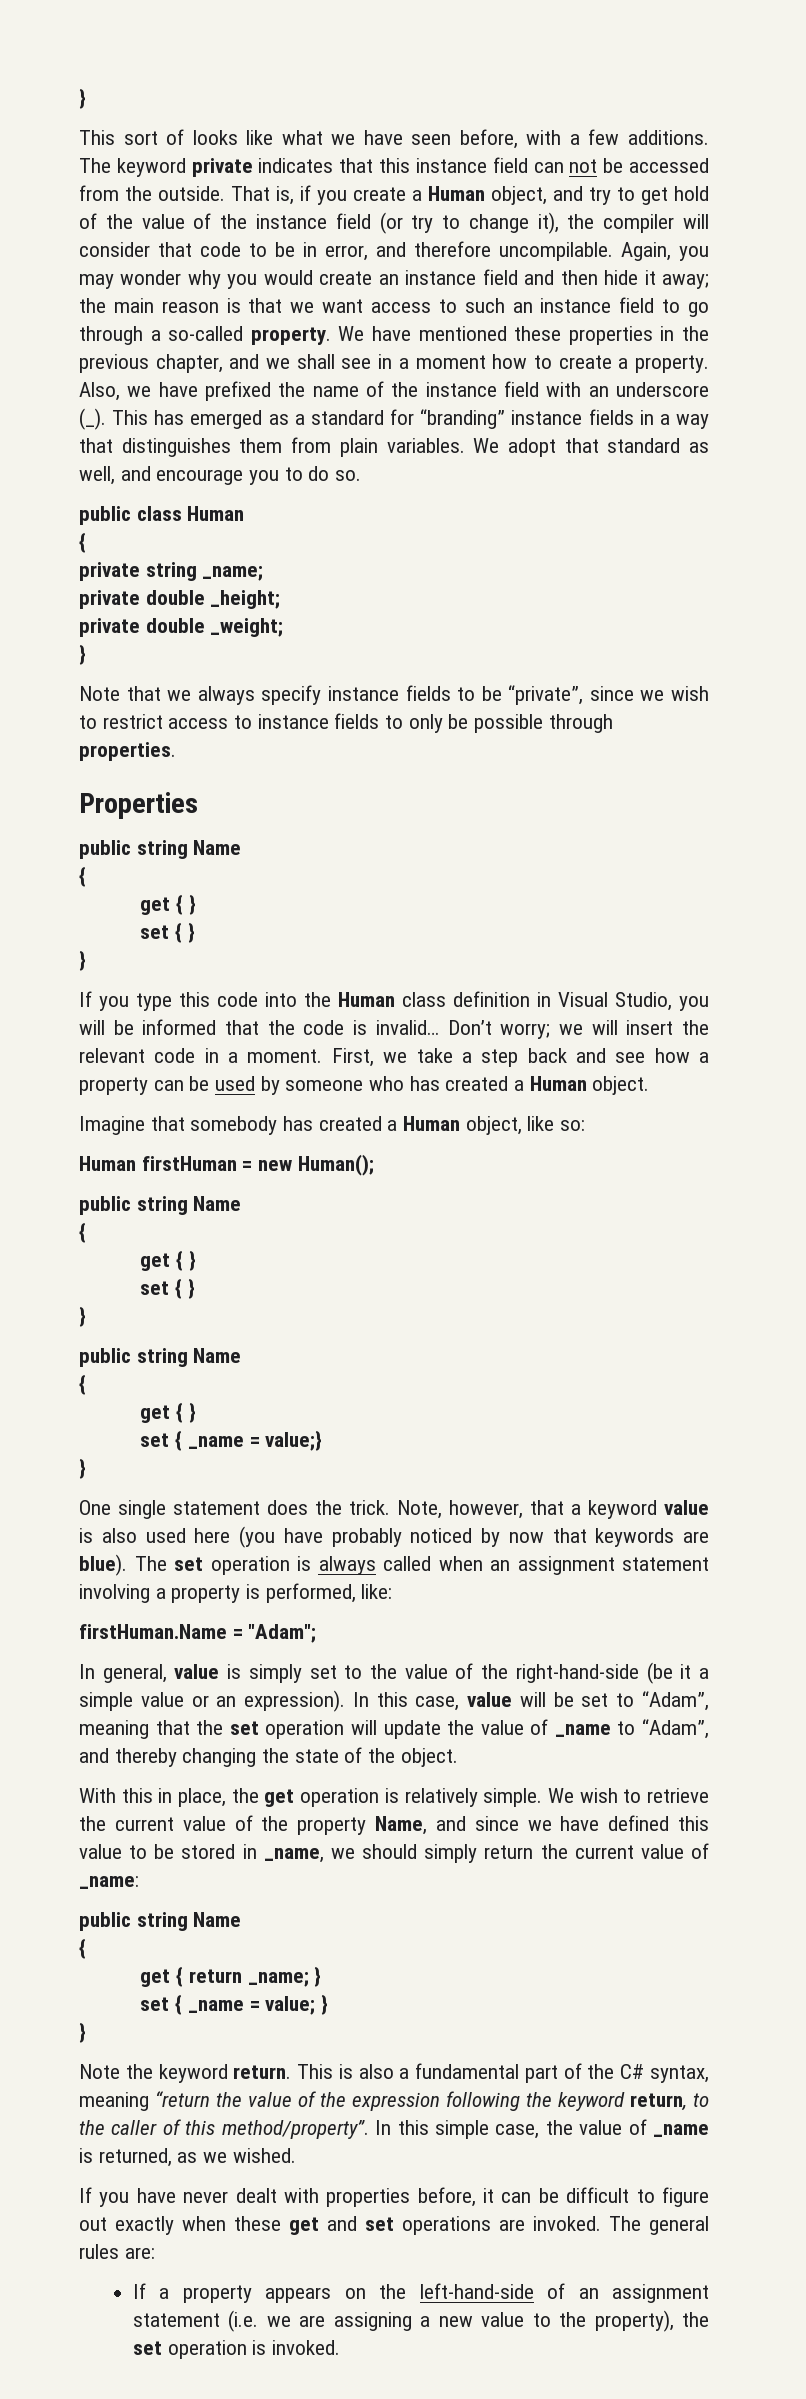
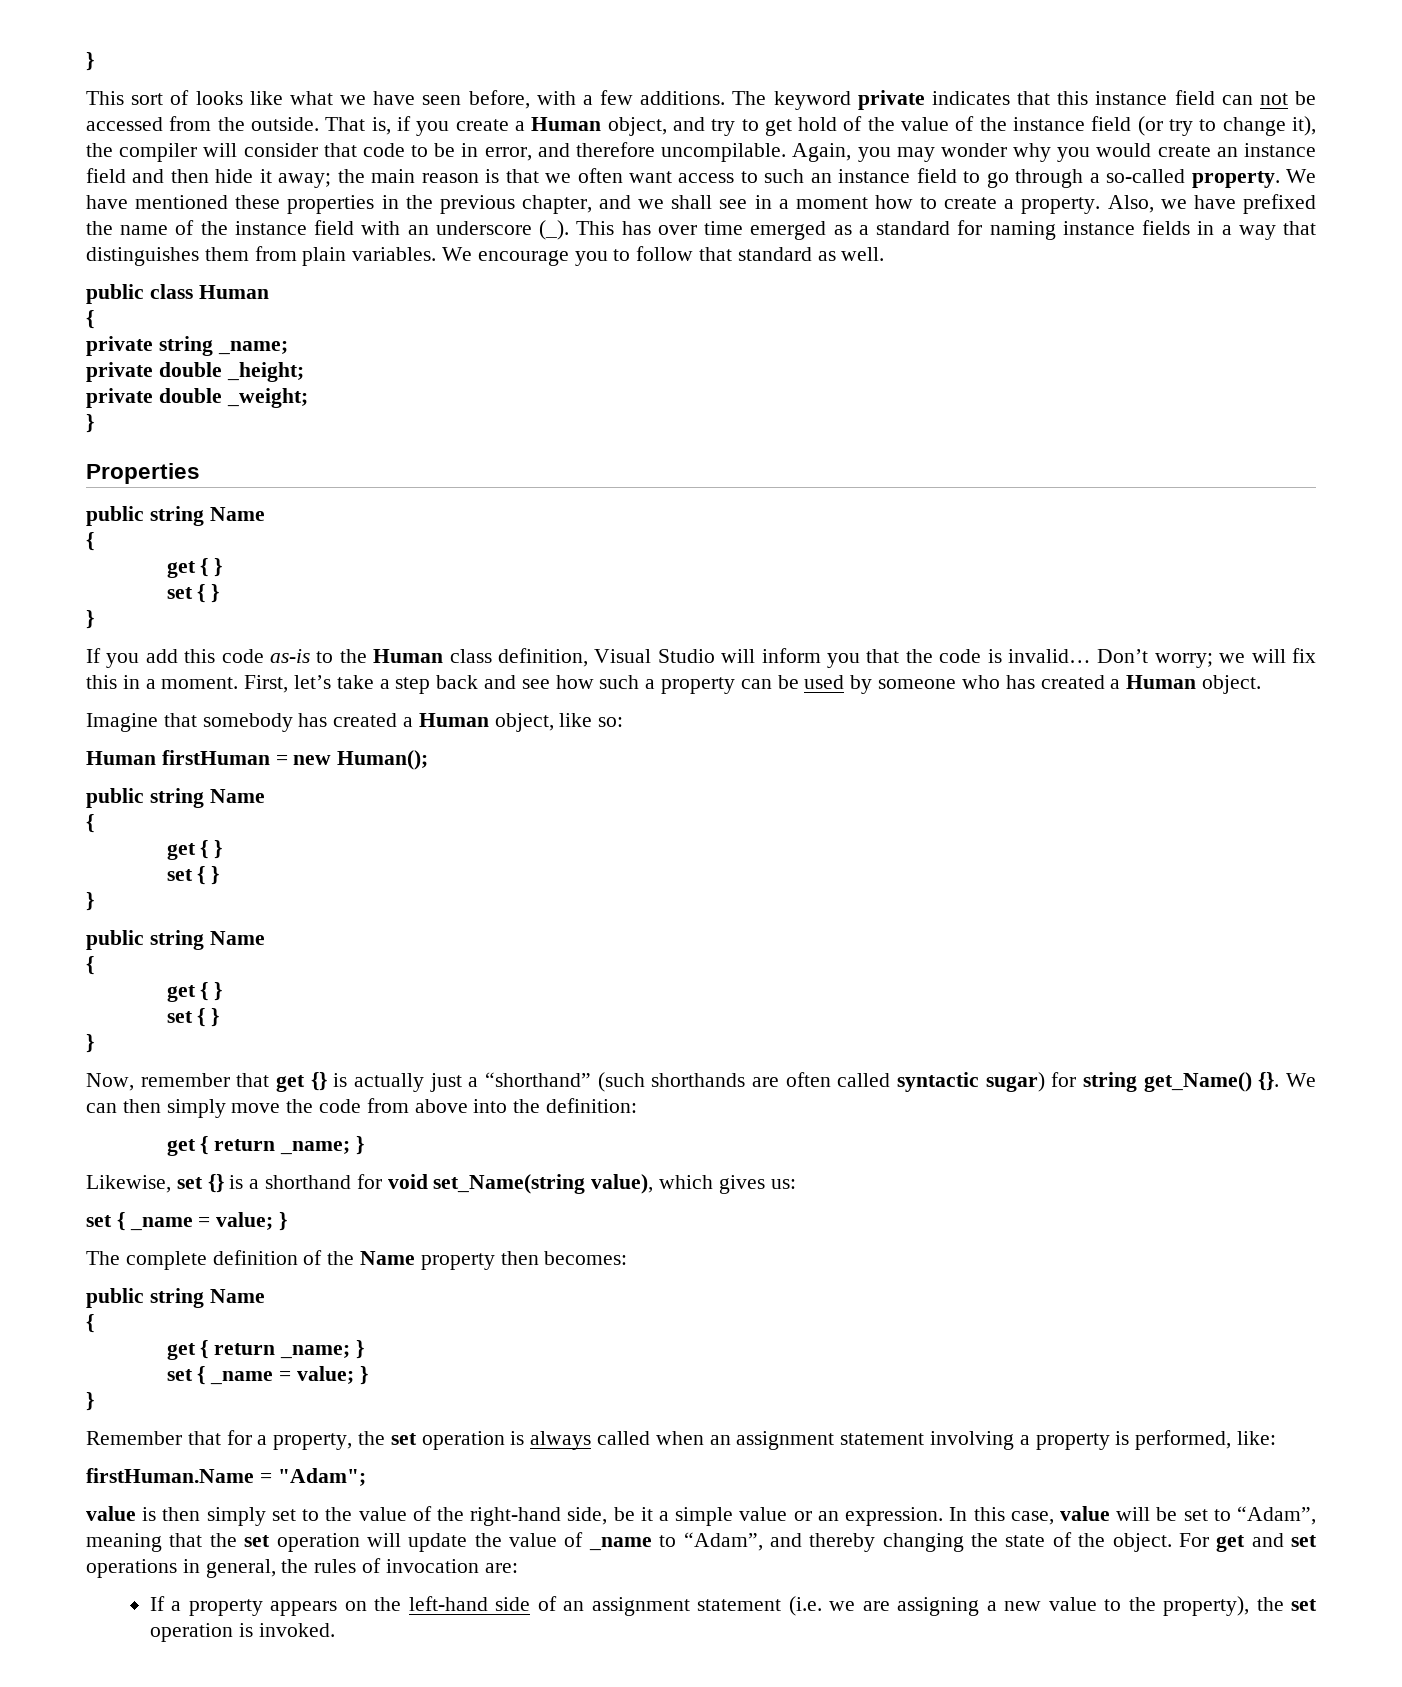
(315, 307) none -> [577,168,623,183] often
(185, 417) none -> [657,221,744,235] over time
[420,409,506,429] “branding” -> [989,221,1056,240] naming
[507,438,709,457] [79,466,362,485] adopt that standard as well, and encourage you to do so. -> [477,246,885,266] encourage you to follow that standard as well.
[79,685,709,705] [79,713,613,733] [79,742,176,761] // Note that we always specify instance fields to be “private”, since we wish to restrict access to instance fields to only be possible through properties. -> (94, 423) none
[136,993,172,1011] type -> [145,649,178,663] add
[265,992,297,1007] into -> [270,649,334,663] as-is to
[453,991,709,1011] [79,1019,217,1035] definition in Visual Studio, you will be informed -> [497,648,860,668] definition, Visual Studio will inform you
[626,1020,709,1035] [79,1048,196,1063] insert the relevant code -> [1292,648,1316,663] [86,675,117,689] fix this
[383,1052,408,1063] we -> [294,675,332,689] let’s
(690, 1055) none -> [599,675,640,689] such
[187,1430,323,1451] [79,1458,86,1479] [79,1500,709,1519] [79,1526,709,1548] [79,1554,167,1576] _name = value;} // } // One single statement does the trick. Note, however, that a keyword value is also used here (you have probably noticed by now that keywords are blue). The -> [211,1008,220,1027] [86,1034,94,1053] [86,1072,1316,1092] [86,1098,638,1118] [166,1136,364,1156] [86,1174,796,1194] [86,1212,288,1231] [86,1250,628,1270] [86,1288,265,1308] [86,1314,94,1333] [166,1340,364,1360] [166,1366,368,1385] [86,1392,94,1411] [86,1430,386,1450] } // } // Now, remember that get {} is actually just a “shorthand” (such shorthands are often called syntactic sugar) for string get_Name() {}. We can then simply move the code from above into the definition: // get { return _name; } // Likewise, set {} is a shorthand for void set_Name(string value), which gives us: // set { _name = value; } // The complete definition of the Name property then becomes: // public string Name // { // get { return _name; } // set { _name = value; } // } // Remember that for a property, the
[79,1664,242,1683] In general, value is -> [86,1506,201,1521] value is then
[515,1662,673,1684] right-hand-side (be -> [470,1507,635,1526] right-hand side, be
[244,1690,346,1712] expression). -> [845,1507,944,1526] expression.
[79,1788,709,1807] [79,1815,709,1835] [79,1843,709,1863] [79,1876,139,1889] [79,1912,242,1931] [79,1938,86,1959] [140,1966,322,1987] [140,1994,328,2015] [79,2022,86,2043] [79,2063,709,2083] [79,2091,709,2111] [79,2119,709,2139] [79,2148,296,2167] [79,2187,709,2207] [79,2216,709,2235] [79,2244,119,2259] // With this in place, the get operation is relatively simple. We wish to retrieve the current value of the property Name, and since we have defined this value to be stored in _name, we should simply return the current value of _name: // public string Name // { // get { return _name; } // set { _name = value; } // } // Note the keyword return. This is also a fundamental part of the C# syntax, meaning “return the value of the expression following the keyword return, to the caller of this method/property”. In this simple case, the value of _name is returned, as we wished. // If you have never dealt with properties before, it can be difficult to figure out exactly when these get and set operations are invoked. The general rules -> [1178,1533,1317,1552] [86,1558,479,1578] For get and set operations in general, the rules of invocation
[419,2283,534,2299] left-hand-side -> [408,1596,531,1611] left-hand side

